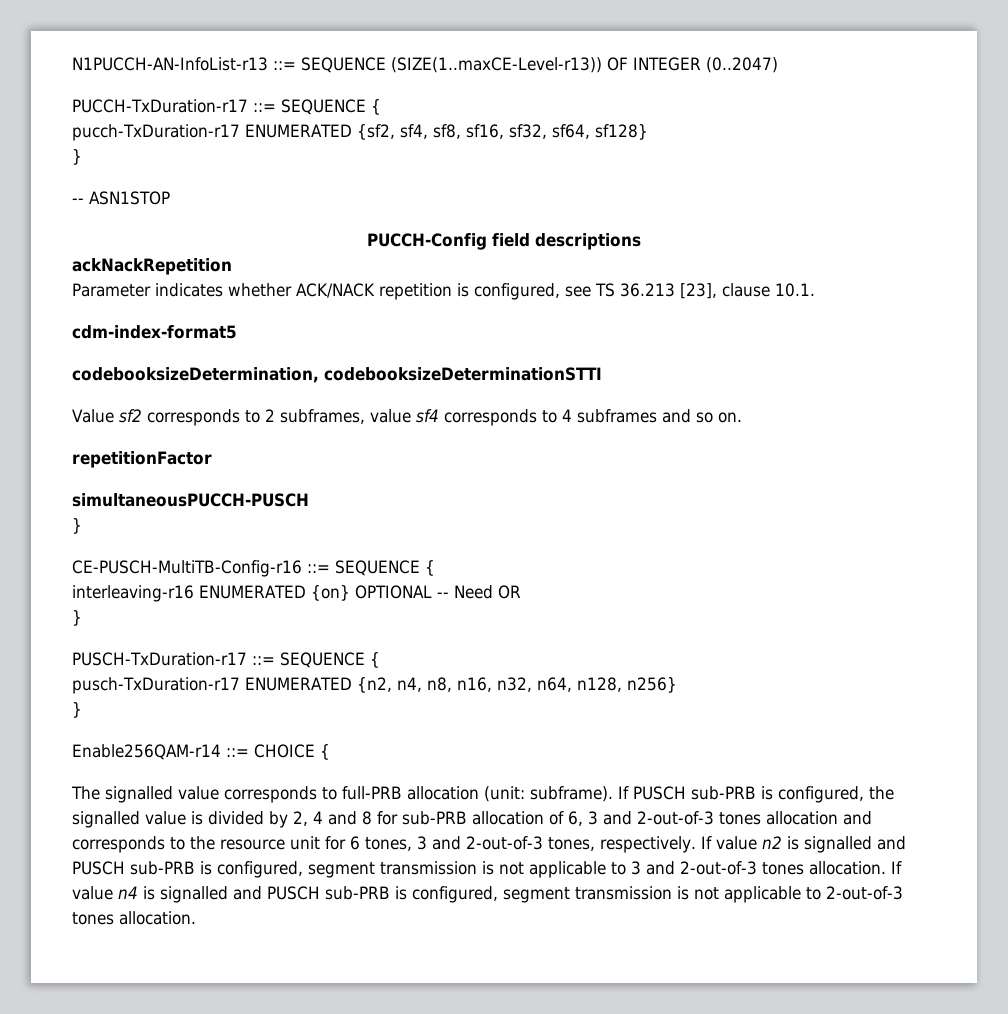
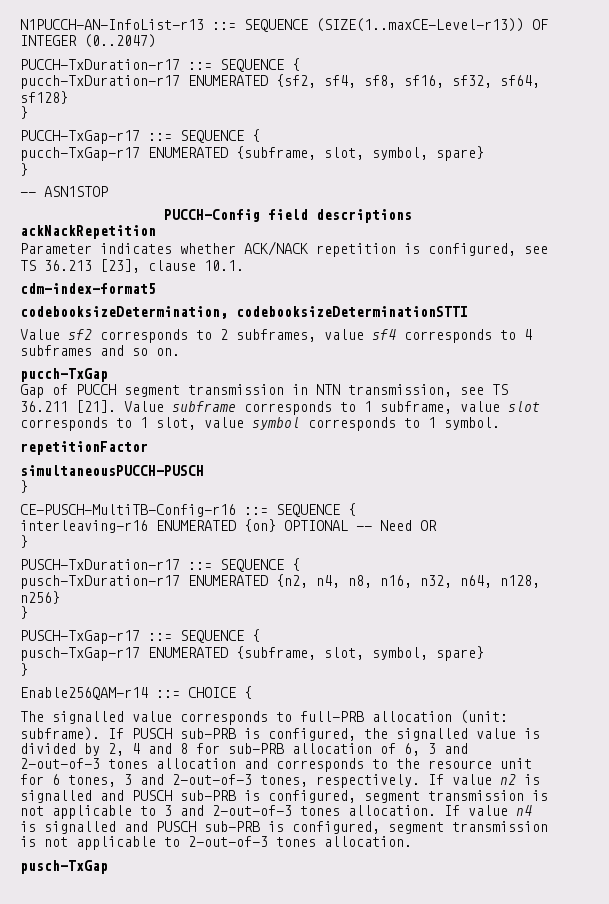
(82, 157) none -> [20,129,260,144] [20,146,484,161] [20,163,28,176] // PUCCH-TxGap-r17 ::= SEQUENCE { // pucch-TxGap-r17 ENUMERATED {subframe, slot, symbol, spare} // }
(742, 417) none -> [20,368,108,382] [20,384,508,398] [20,400,540,415] [20,417,500,431] // pucch-TxGap // Gap of PUCCH segment transmission in NTN transmission, see TS 36.211 [21]. Value subframe corresponds to 1 subframe, value slot corresponds to 1 slot, value symbol corresponds to 1 symbol.
(82, 710) none -> [20,629,260,644] [20,646,484,661] [20,663,28,676] // PUSCH-TxGap-r17 ::= SEQUENCE { // pusch-TxGap-r17 ENUMERATED {subframe, slot, symbol, spare} // }
(196, 918) none -> [20,860,108,874] // pusch-TxGap

